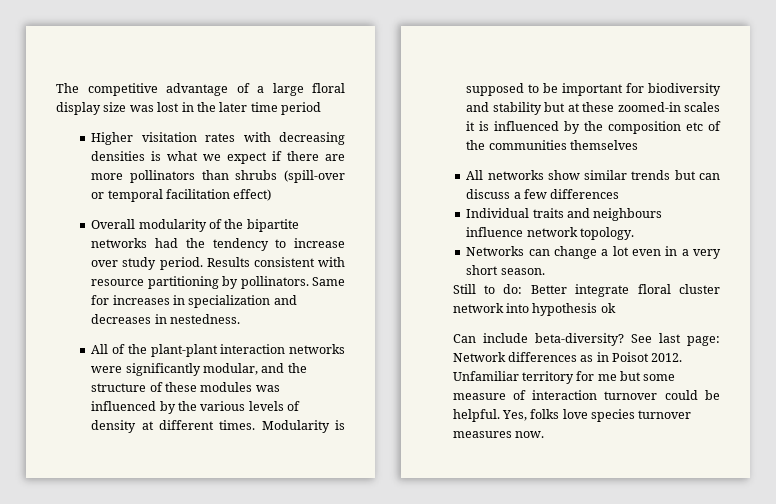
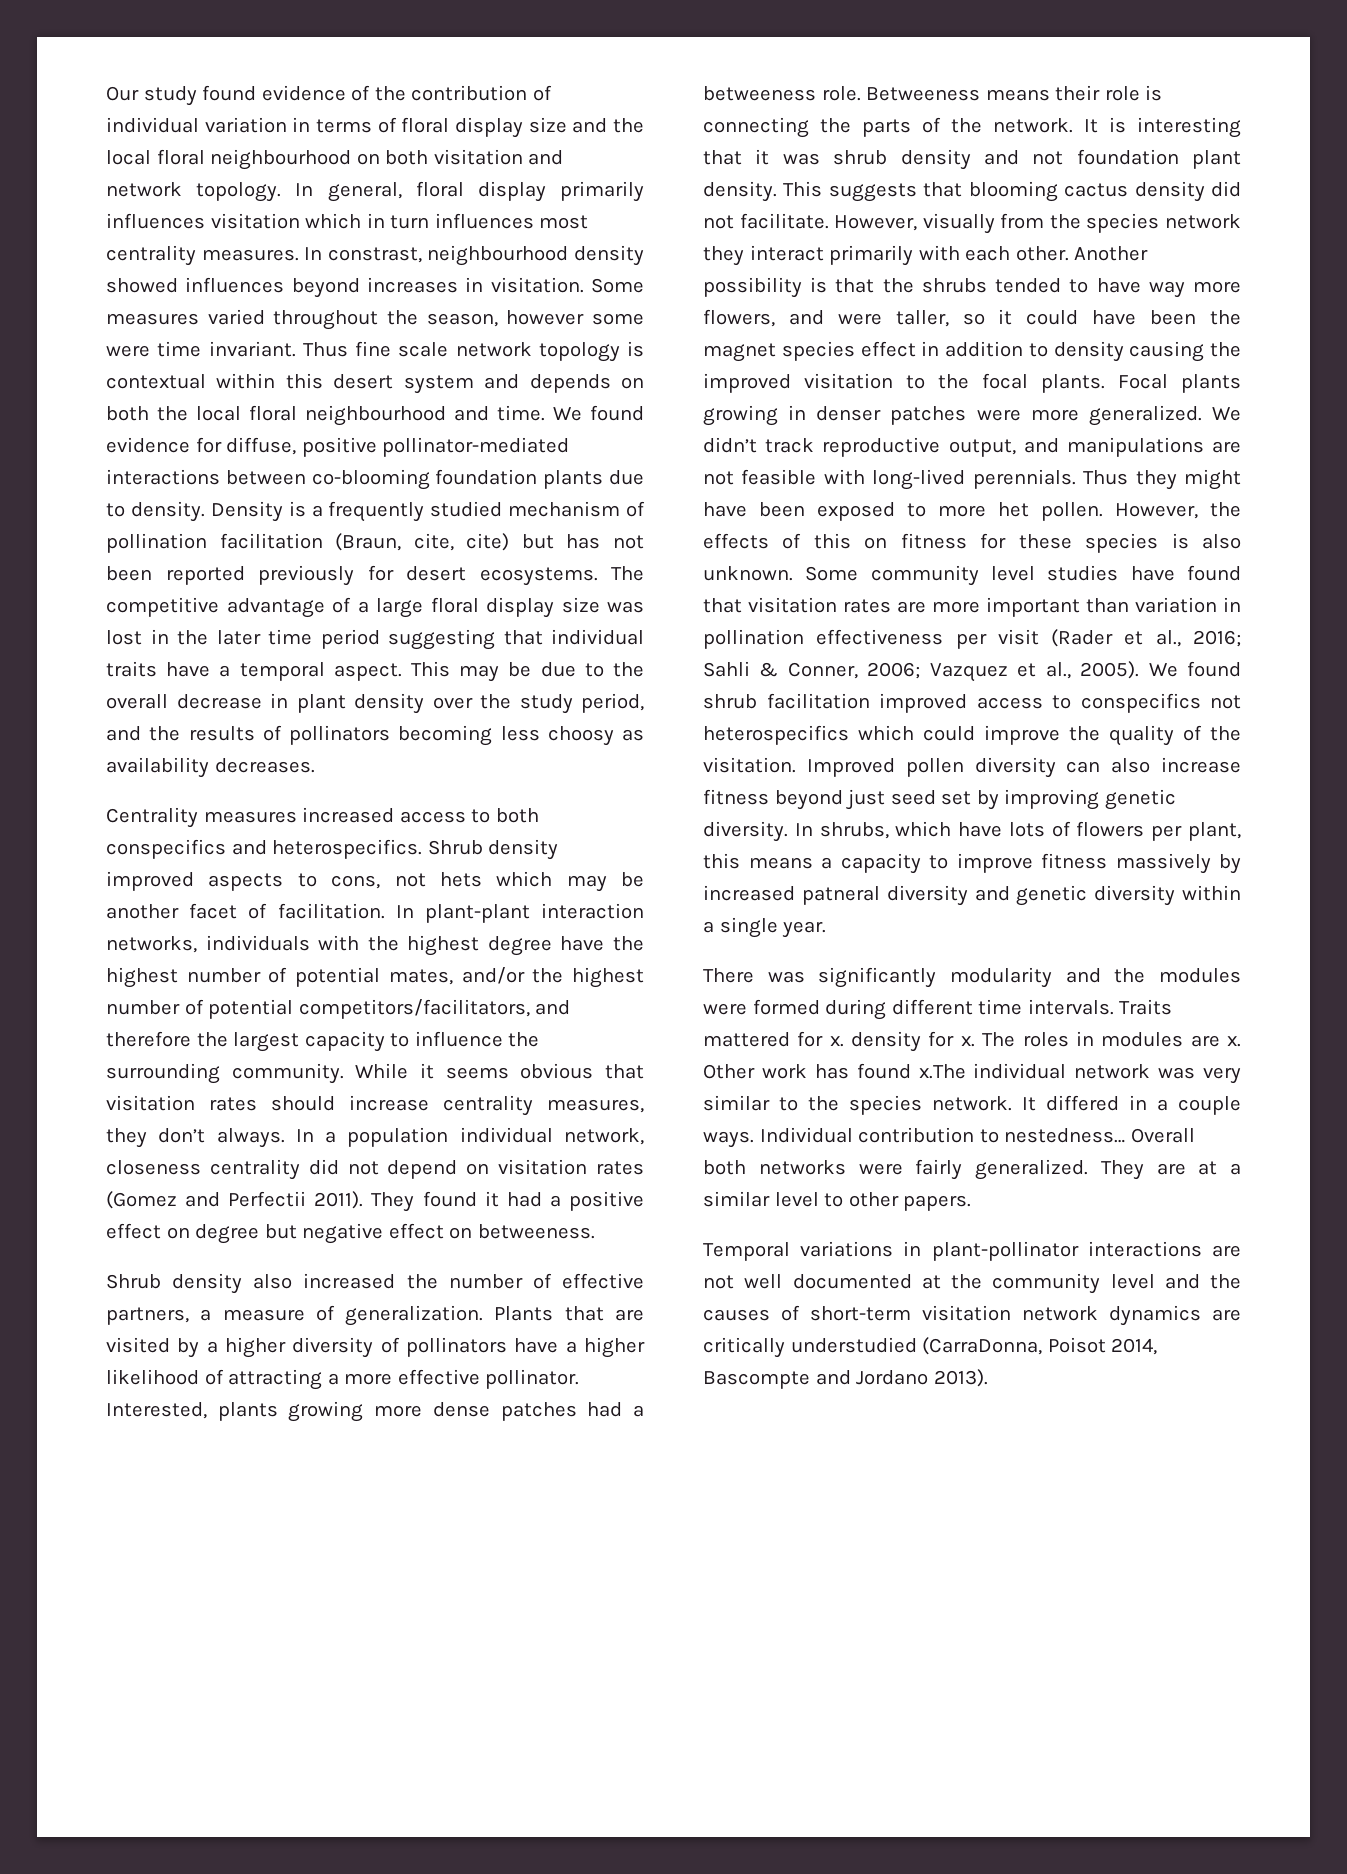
(56, 88) none -> [106,85,552,106] [106,117,645,138] [106,149,564,170] [106,181,644,202] [106,213,589,229] [106,245,645,266] [106,277,644,298] [106,309,644,330] [106,341,644,362] [106,373,644,394] [106,405,644,426] [106,437,570,457] [106,469,644,490] [106,501,645,522] [106,533,644,553] [106,565,598,586] Our study found evidence of the contribution of individual variation in terms of floral display size and the local floral neighbourhood on both visitation and network topology. In general, floral display primarily influences visitation which in turn influences most centrality measures. In constrast, neighbourhood density showed influences beyond increases in visitation. Some measures varied throughout the season, however some were time invariant. Thus fine scale network topology is contextual within this desert system and depends on both the local floral neighbourhood and time. We found evidence for diffuse, positive pollinator-mediated interactions between co-blooming foundation plants due to density. Density is a frequently studied mechanism of pollination facilitation (Braun, cite, cite) but has not been reported previously for desert ecosystems.
[91,132,345,145] [91,151,346,164] [91,170,345,183] [91,189,272,202] [91,219,299,232] [91,238,345,251] [91,257,345,270] [91,276,345,289] [91,295,297,308] [91,314,241,324] [91,344,345,357] [91,363,307,376] [91,382,280,392] [91,401,301,414] [91,420,346,433] [466,83,721,96] [466,102,720,115] [466,121,721,134] [466,140,639,150] [466,170,720,180] [466,189,620,199] [466,208,663,221] [466,227,635,240] [466,246,721,259] [466,265,545,275] [452,284,720,297] [452,303,616,316] [452,333,720,346] [452,352,683,362] [452,371,676,384] [452,390,720,400] [452,409,692,422] [452,431,544,438] // Higher visitation rates with decreasing densities is what we expect if there are more pollinators than shrubs (spill-over or temporal facilitation effect) // Overall modularity of the bipartite networks had the tendency to increase over study period. Results consistent with resource partitioning by pollinators. Same for increases in specialization and decreases in nestedness. // All of the plant-plant interaction networks were significantly modular, and the structure of these modules was influenced by the various levels of density at different times. Modularity is supposed to be important for biodiversity and stability but at these zoomed-in scales it is influenced by the composition etc of the communities themselves // All networks show similar trends but can discuss a few differences // Individual traits and neighbours influence network topology. // Networks can change a lot even in a very short season. // Still to do: Better integrate floral cluster network into hypothesis ok // Can include beta-diversity? See last page: Network differences as in Poisot 2012. Unfamiliar territory for me but some measure of interaction turnover could be helpful. Yes, folks love species turnover measures now. -> [388,629,644,650] [106,661,644,682] [106,693,644,714] [106,725,644,746] [106,757,315,778] [106,807,539,828] [106,839,559,860] [106,871,644,892] [106,903,645,923] [106,935,644,956] [106,967,644,988] [106,999,571,1019] [106,1031,540,1052] [106,1063,645,1084] [106,1095,644,1116] [106,1127,644,1148] [106,1159,644,1180] [106,1191,645,1212] [106,1223,595,1244] [106,1273,645,1294] [106,1305,644,1326] [106,1337,645,1358] [106,1369,580,1390] [106,1401,644,1422] [703,85,1163,101] [703,117,1241,138] [703,149,1241,170] [703,181,1241,202] [703,213,1241,234] [703,245,1149,266] [703,277,1241,298] [703,309,1241,327] [703,341,1241,362] [703,373,1241,393] [703,405,1241,426] [703,437,1241,457] [703,469,1241,490] [703,502,1241,521] [703,533,1241,553] [703,565,1241,586] [703,597,1241,617] [703,629,1241,649] [703,661,1241,682] [703,693,1241,713] [703,725,1241,746] [703,757,1241,778] [703,789,1176,810] [703,821,1241,842] [703,853,1241,874] [703,885,1241,906] [703,917,827,938] [703,967,1241,988] [703,999,1173,1020] [703,1031,1241,1052] [703,1063,1241,1084] [703,1095,1241,1115] [703,1127,1195,1148] [703,1159,1241,1180] [703,1191,972,1211] [703,1241,1241,1261] [703,1273,1241,1294] [703,1305,1241,1326] [703,1337,1158,1358] [703,1369,988,1389] suggesting that individual traits have a temporal aspect. This may be due to the overall decrease in plant density over the study period, and the results of pollinators becoming less choosy as availability decreases. // Centrality measures increased access to both conspecifics and heterospecifics. Shrub density improved aspects to cons, not hets which may be another facet of facilitation. In plant-plant interaction networks, individuals with the highest degree have the highest number of potential mates, and/or the highest number of potential competitors/facilitators, and therefore the largest capacity to influence the surrounding community. While it seems obvious that visitation rates should increase centrality measures, they don’t always. In a population individual network, closeness centrality did not depend on visitation rates (Gomez and Perfectii 2011). They found it had a positive effect on degree but negative effect on betweeness. // Shrub density also increased the number of effective partners, a measure of generalization. Plants that are visited by a higher diversity of pollinators have a higher likelihood of attracting a more effective pollinator. Interested, plants growing more dense patches had a betweeness role. Betweeness means their role is connecting the parts of the network. It is interesting that it was shrub density and not foundation plant density. This suggests that blooming cactus density did not facilitate. However, visually from the species network they interact primarily with each other. Another possibility is that the shrubs tended to have way more flowers, and were taller, so it could have been the magnet species effect in addition to density causing the improved visitation to the focal plants. Focal plants growing in denser patches were more generalized. We didn’t track reproductive output, and manipulations are not feasible with long-lived perennials. Thus they might have been exposed to more het pollen. However, the effects of this on fitness for these species is also unknown. Some community level studies have found that visitation rates are more important than variation in pollination effectiveness per visit (Rader et al., 2016; Sahli & Conner, 2006; Vazquez et al., 2005). We found shrub facilitation improved access to conspecifics not heterospecifics which could improve the quality of the visitation. Improved pollen diversity can also increase fitness beyond just seed set by improving genetic diversity. In shrubs, which have lots of flowers per plant, this means a capacity to improve fitness massively by increased patneral diversity and genetic diversity within a single year. // There was significantly modularity and the modules were formed during different time intervals. Traits mattered for x. density for x. The roles in modules are x. Other work has found x.The individual network was very similar to the species network. It differed in a couple ways. Individual contribution to nestedness… Overall both networks were fairly generalized. They are at a similar level to other papers. // Temporal variations in plant-pollinator interactions are not well documented at the community level and the causes of short-term visitation network dynamics are critically understudied (CarraDonna, Poisot 2014, Bascompte and Jordano 2013).

